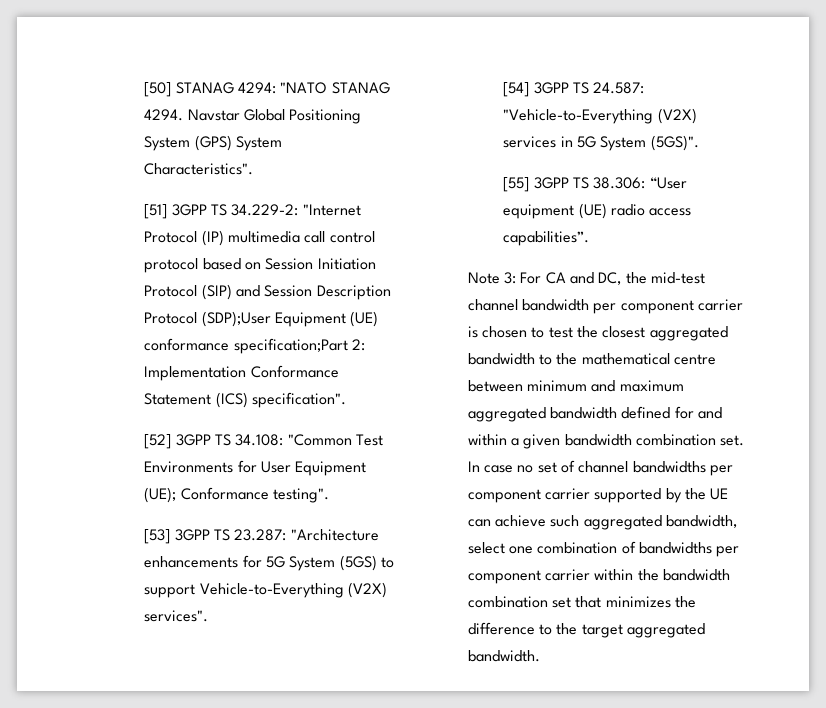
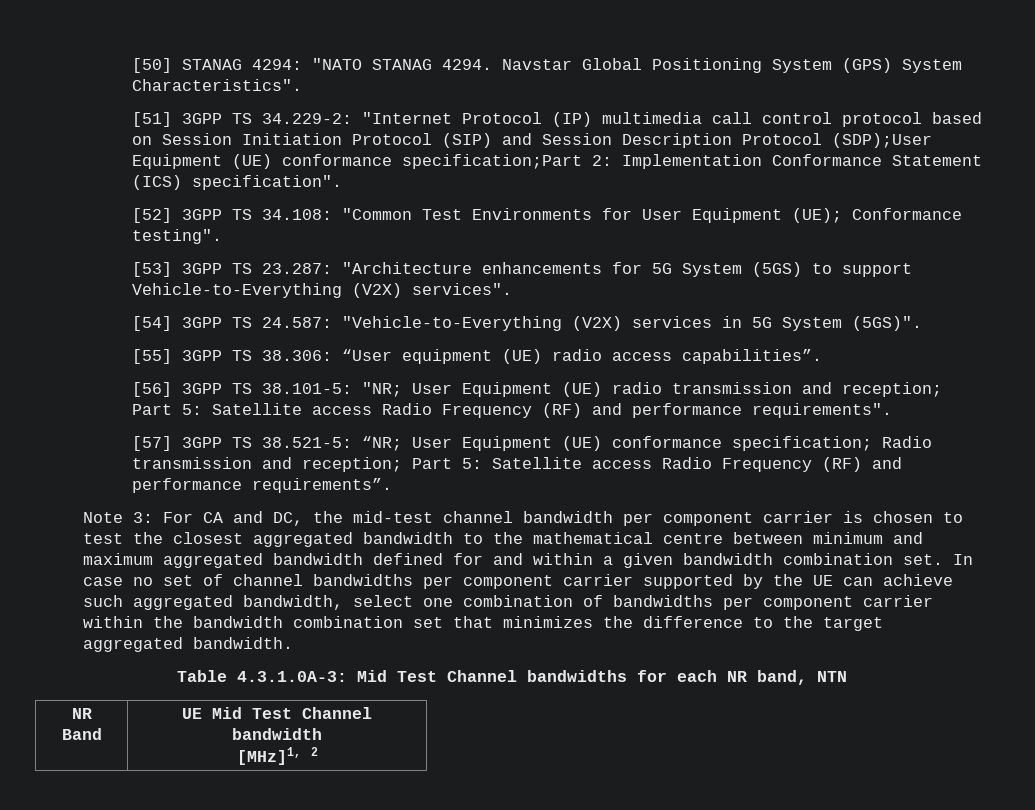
(590, 238) none -> [131,382,942,397] [131,403,892,418] [131,436,932,451] [131,457,902,472] [131,478,392,493] // [56] 3GPP TS 38.101-5: "NR; User Equipment (UE) radio transmission and reception; Part 5: Satellite access Radio Frequency (RF) and performance requirements". // [57] 3GPP TS 38.521-5: “NR; User Equipment (UE) conformance specification; Radio transmission and reception; Part 5: Satellite access Radio Frequency (RF) and performance requirements”.
(540, 656) none -> [177,670,847,685] [71,708,92,719] [61,728,102,740] [182,707,372,719] [232,728,322,740] [236,747,318,765] // Table 4.3.1.0A-3: Mid Test Channel bandwidths for each NR band, NTN // NR Band | UE Mid Test Channel bandwidth // [MHz]1, 2

